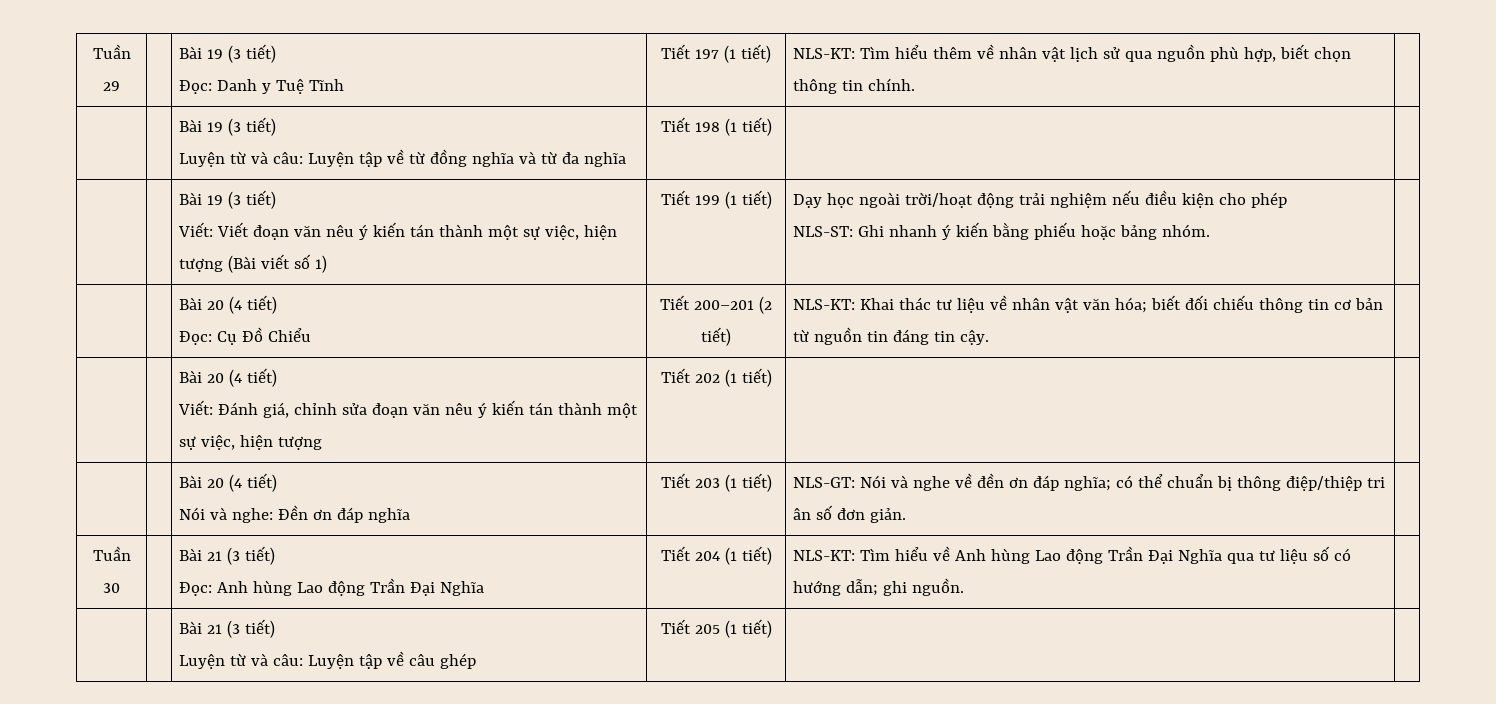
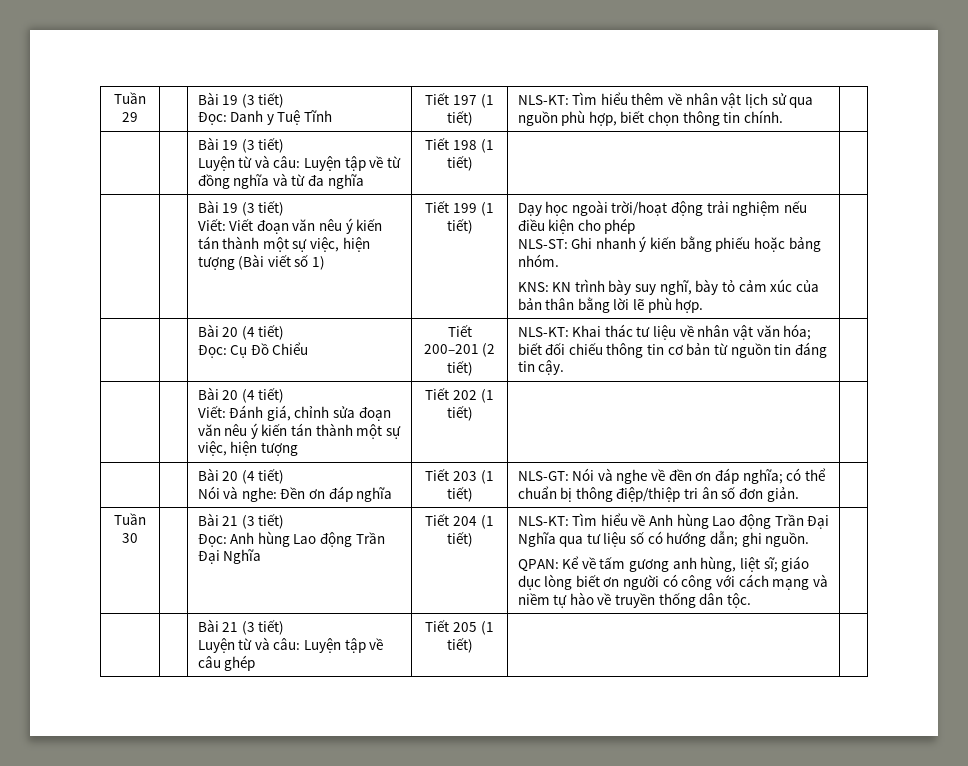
(1210, 230) none -> [517,279,819,295] [517,297,704,313] // KNS: KN trình bày suy nghĩ, bày tỏ cảm xúc của bản thân bằng lời lẽ phù hợp.
(964, 587) none -> [517,556,810,572] [517,574,828,590] [517,592,752,608] // QPAN: Kể về tấm gương anh hùng, liệt sĩ; giáo dục lòng biết ơn người có công với cách mạng và niềm tự hào về truyền thống dân tộc.

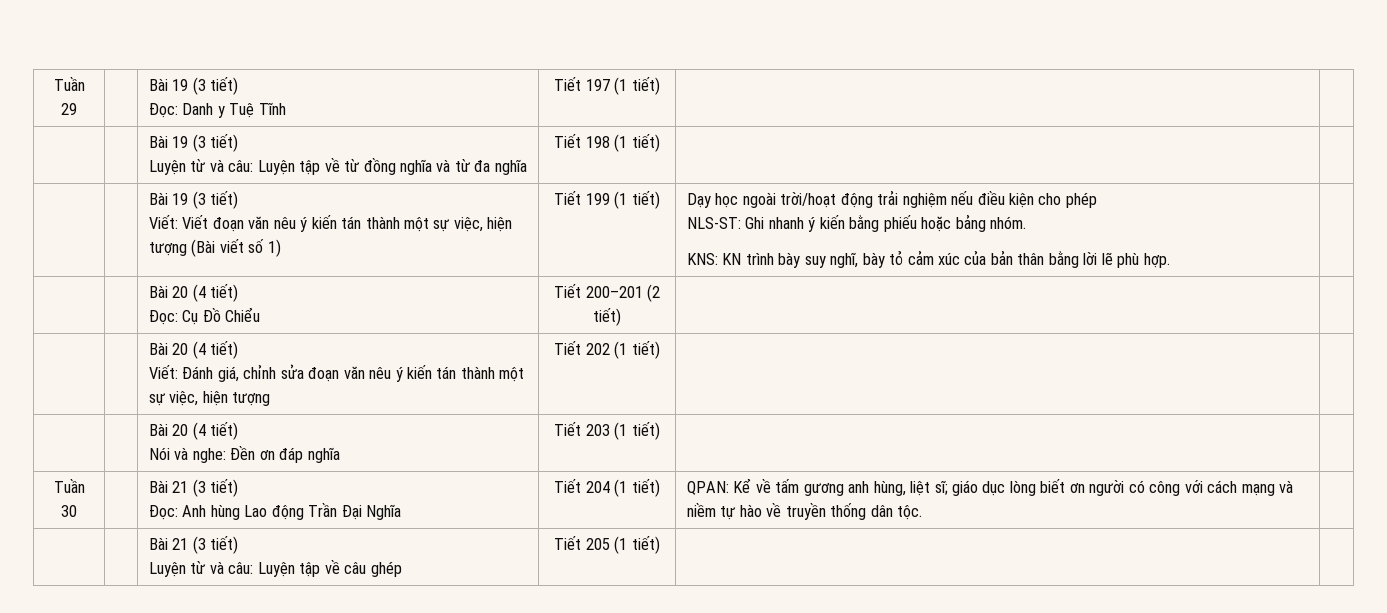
[517,92,814,108] [517,110,784,126] NLS-KT: Tìm hiểu thêm về nhân vật lịch sử qua nguồn phù hợp, biết chọn thông tin chính. -> (660, 86) none
[517,324,812,340] [517,342,827,358] [517,360,565,375] NLS-KT: Khai thác tư liệu về nhân vật văn hóa; biết đối chiếu thông tin cơ bản từ nguồn tin đáng tin cậy. -> (621, 317) none
[517,468,826,484] [517,486,799,502] NLS-GT: Nói và nghe về đền ơn đáp nghĩa; có thể chuẩn bị thông điệp/thiệp tri ân số đơn giản. -> (660, 431) none
[517,513,830,529] [517,531,810,547] NLS-KT: Tìm hiểu về Anh hùng Lao động Trần Đại Nghĩa qua tư liệu số có hướng dẫn; ghi nguồn. // -> (660, 488) none

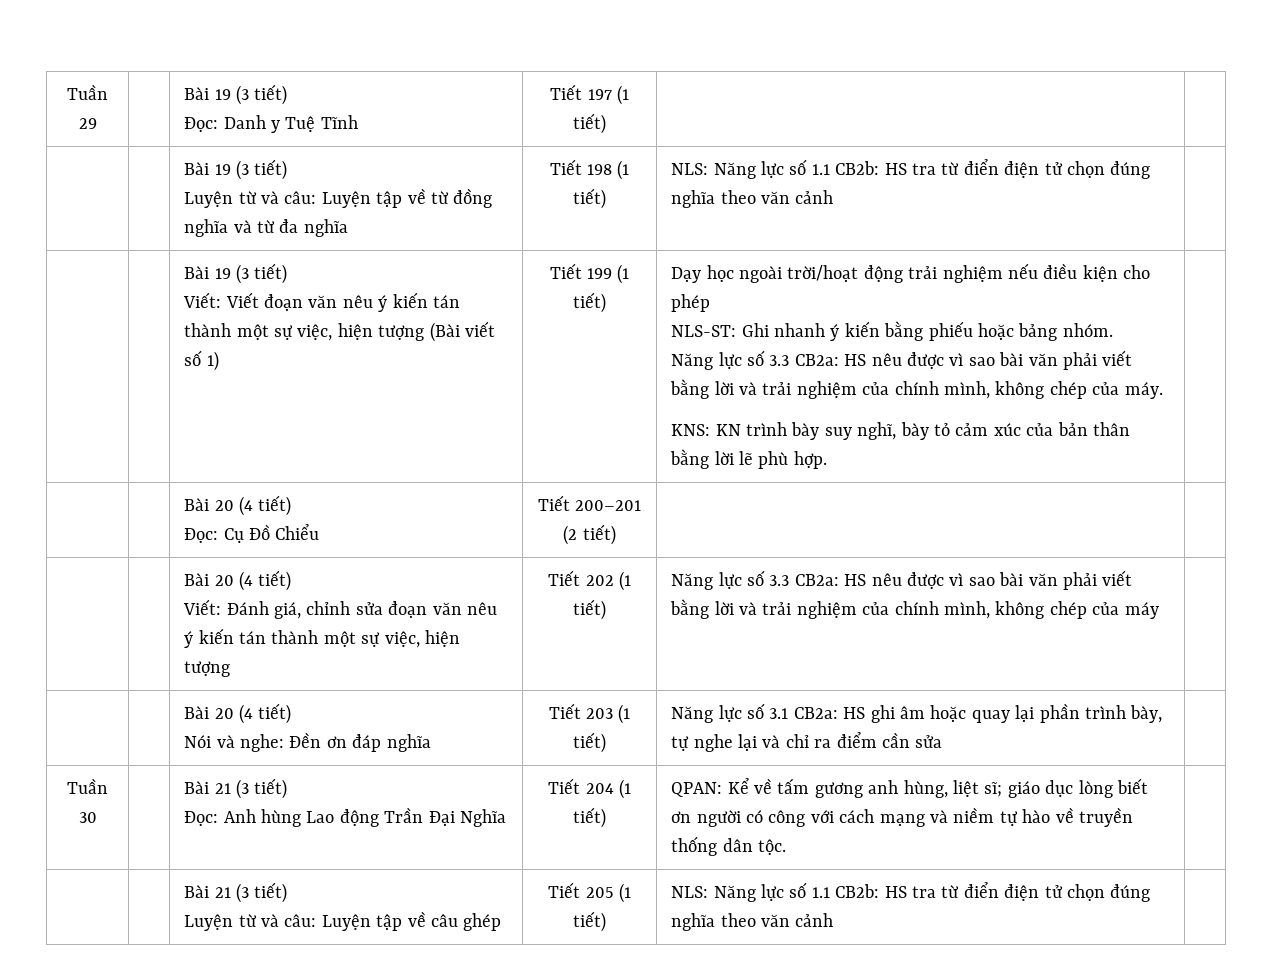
(660, 143) none -> [671,159,1151,179] [671,190,834,208] NLS: Năng lực số 1.1 CB2b: HS tra từ điển điện tử chọn đúng nghĩa theo văn cảnh
(1027, 222) none -> [671,350,1133,370] [670,379,1163,399] // Năng lực số 3.3 CB2a: HS nêu được vì sao bài văn phải viết bằng lời và trải nghiệm của chính mình, không chép của máy.
(660, 350) none -> [671,570,1133,590] [670,599,1159,619] Năng lực số 3.3 CB2a: HS nêu được vì sao bài văn phải viết bằng lời và trải nghiệm của chính mình, không chép của máy
(660, 431) none -> [671,703,1163,723] [671,732,943,752] Năng lực số 3.1 CB2a: HS ghi âm hoặc quay lại phần trình bày, tự nghe lại và chỉ ra điểm cần sửa
(660, 545) none -> [671,882,1151,902] [671,913,834,931] NLS: Năng lực số 1.1 CB2b: HS tra từ điển điện tử chọn đúng nghĩa theo văn cảnh

